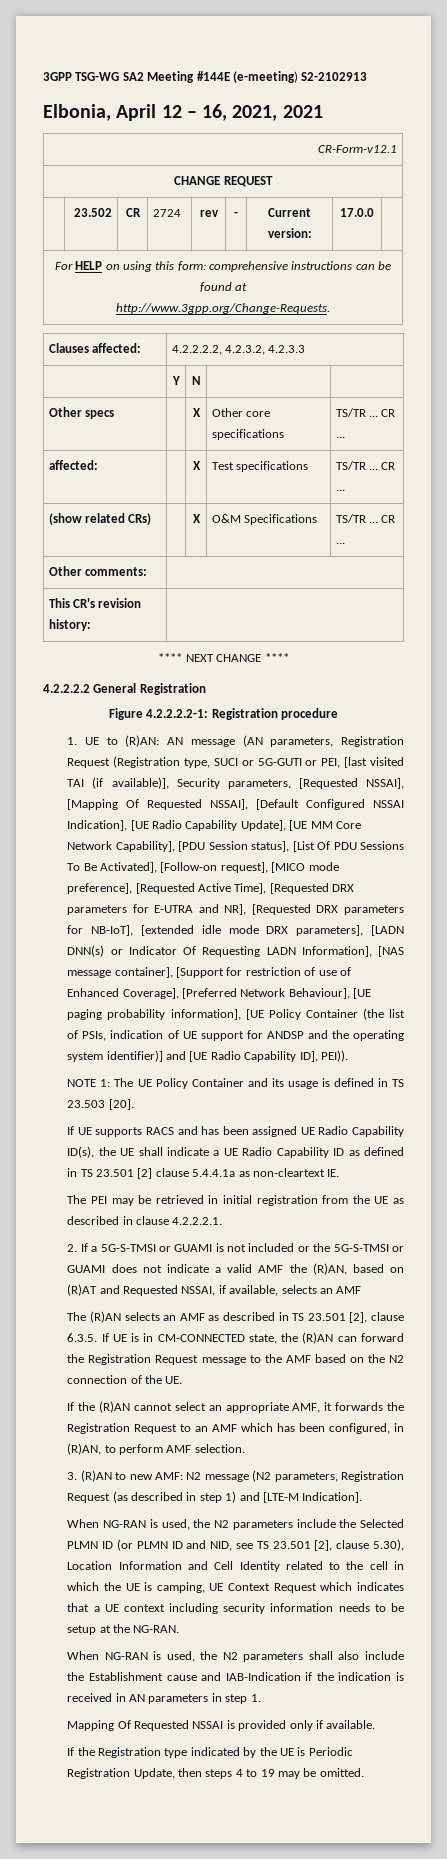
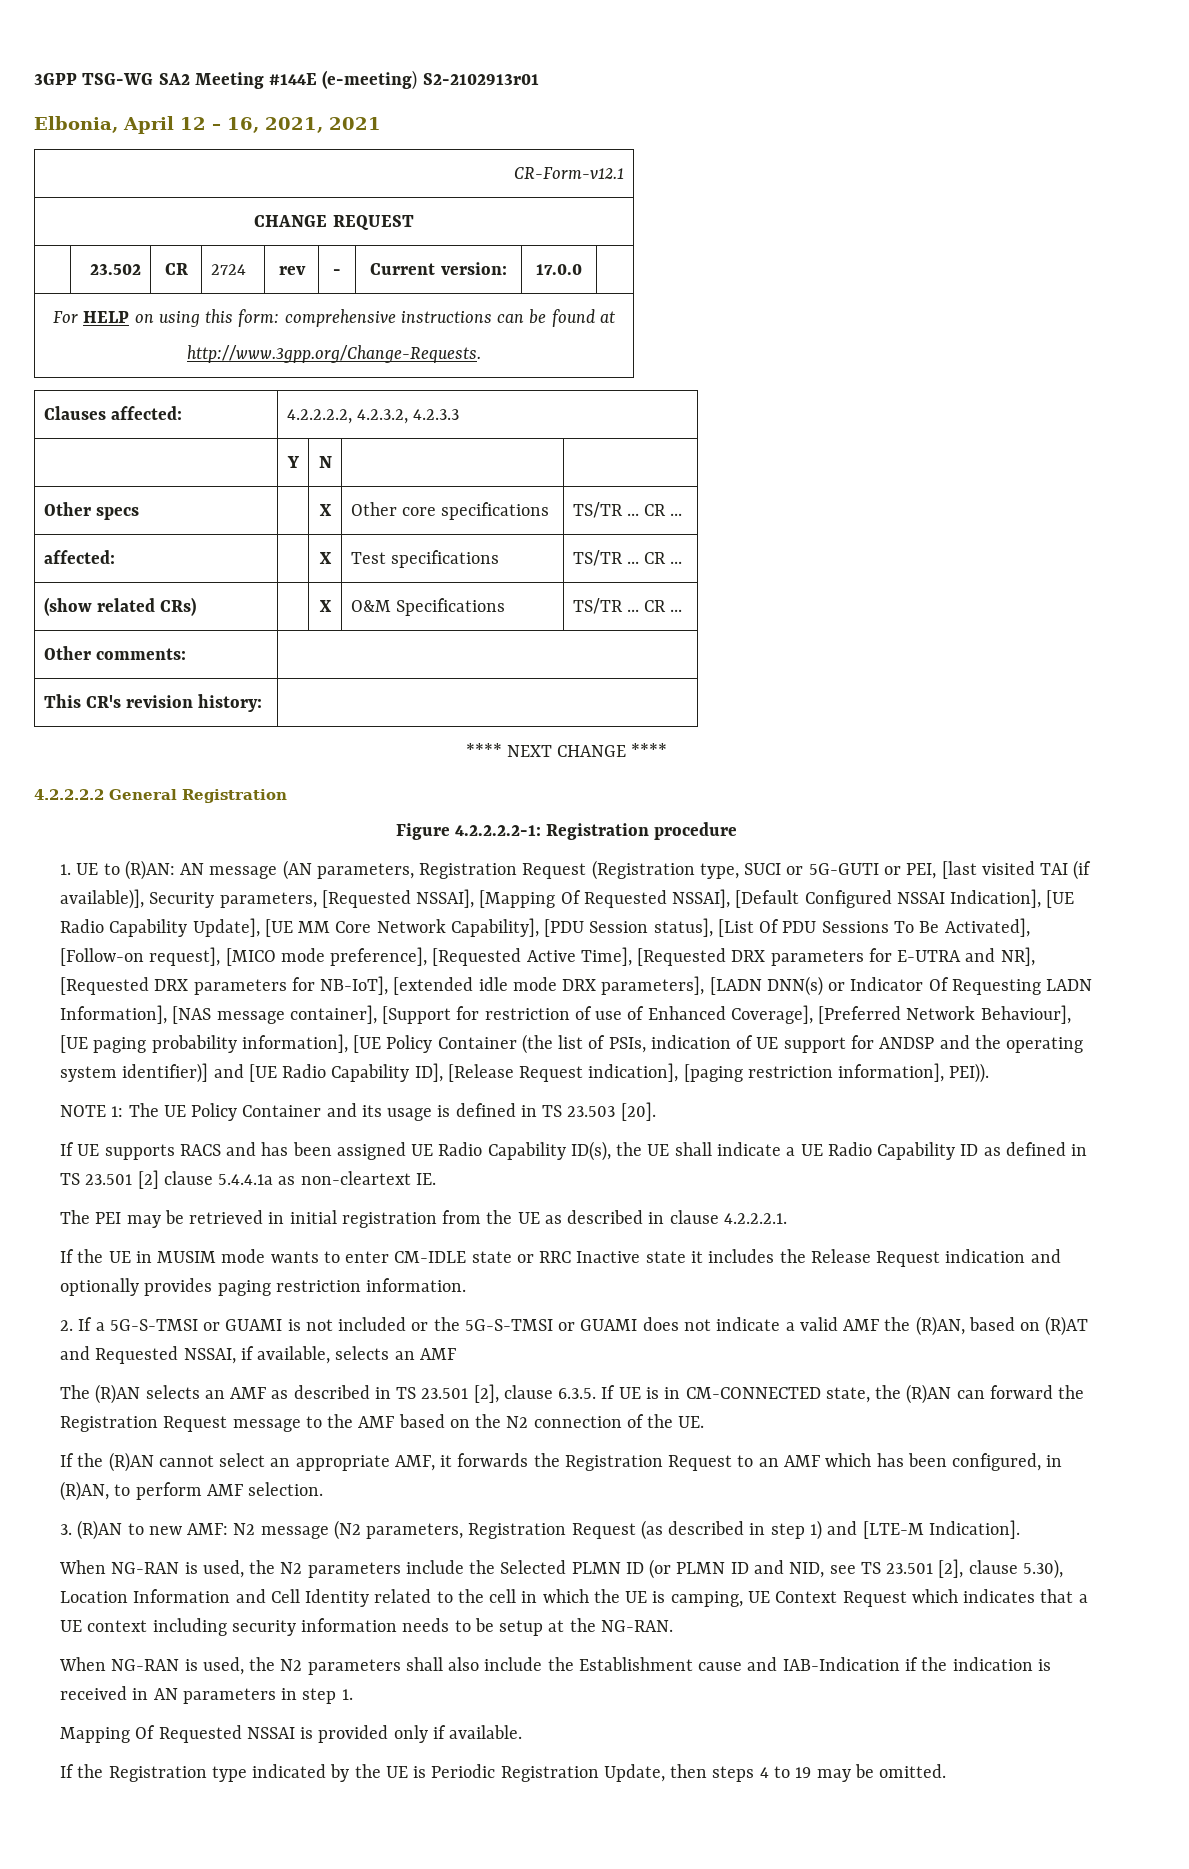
[301,72,368,81] S2-2102913 -> [422,73,539,85] S2-2102913r01
(318, 1056) none -> [447,1063,945,1082] [Release Request indication], [paging restriction information],
(223, 1221) none -> [60,1249,1061,1267] [60,1278,467,1296] // If the UE in MUSIM mode wants to enter CM-IDLE state or RRC Inactive state it includes the Release Request indication and optionally provides paging restriction information.

